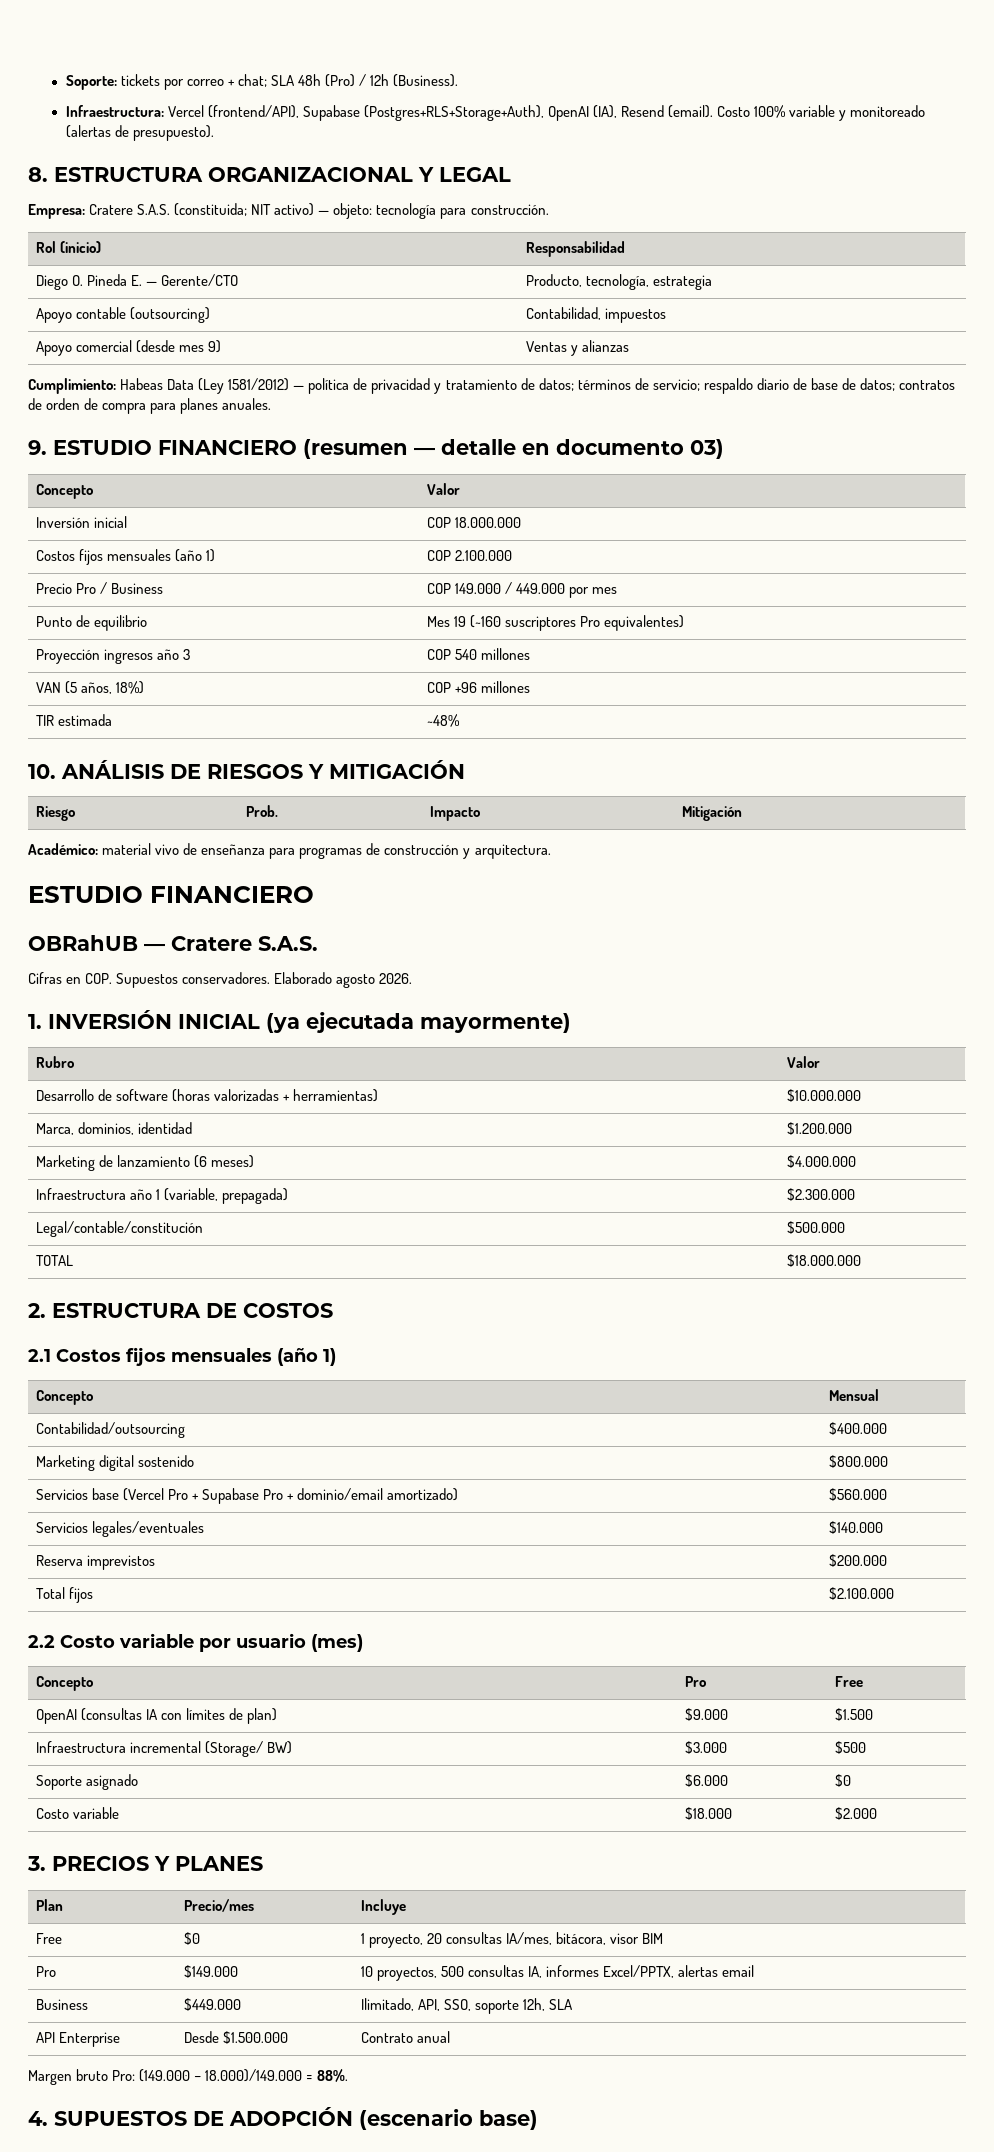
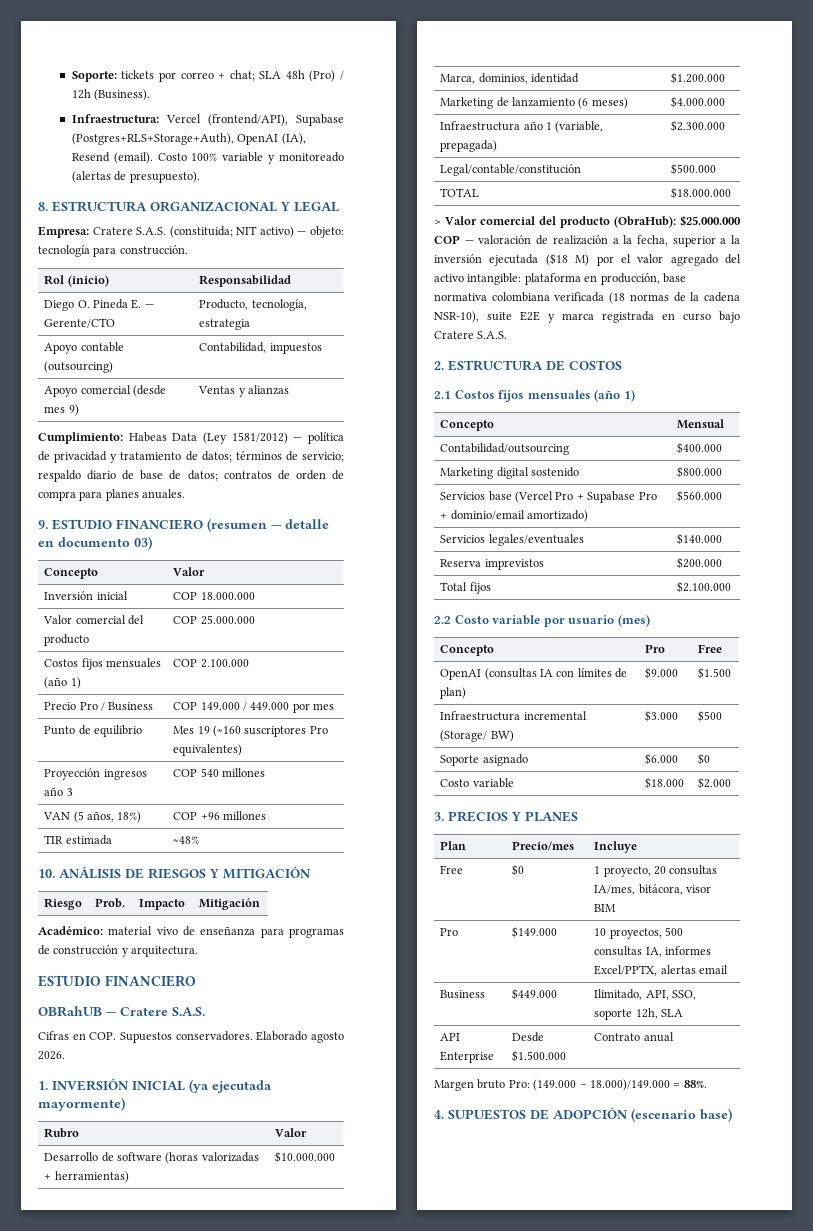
(521, 522) none -> [43,615,145,625] [44,634,90,646] [173,615,255,625] // Valor comercial del producto | COP 25.000.000
(861, 1260) none -> [434,215,741,228] [434,235,740,247] [434,253,741,266] [434,273,686,285] [434,292,740,304] [434,311,740,323] [434,331,508,339] // > Valor comercial del producto (ObraHub): $25.000.000 COP — valoración de realización a la fecha, superior a la inversión ejecutada ($18 M) por el valor agregado del activo intangible: plataforma en producción, base normativa colombiana verificada (18 normas de la cadena NSR-10), suite E2E y marca registrada en curso bajo Cratere S.A.S.

